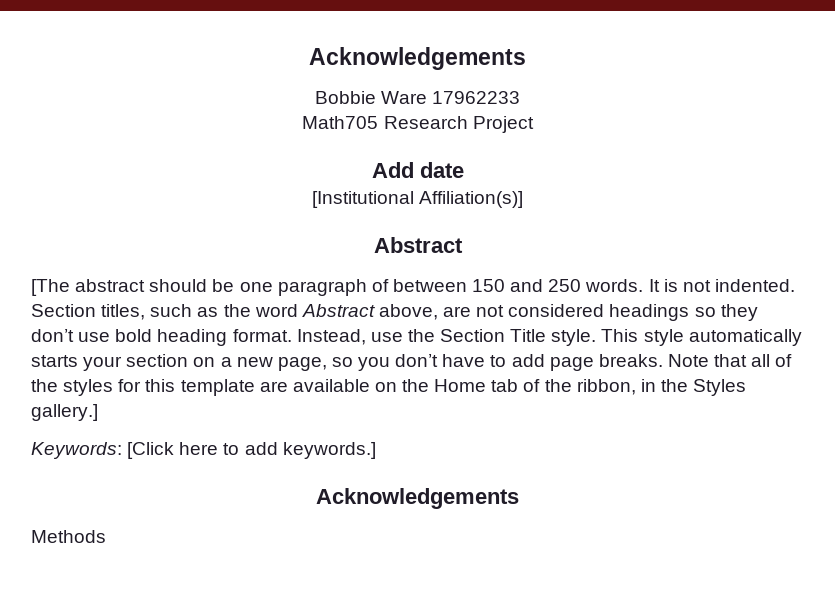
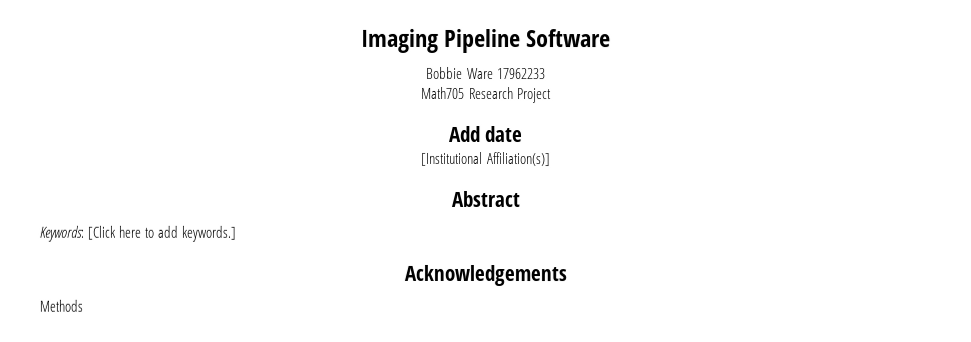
[309,47,526,70] Acknowledgements -> [360,28,612,54] Imaging Pipeline Software
[31,279,795,296] [31,304,758,321] [31,329,802,346] [31,354,793,371] [31,379,747,396] [31,404,98,421] // [The abstract should be one paragraph of between 150 and 250 words. It is not indented. Section titles, such as the word Abstract above, are not considered headings so they don’t use bold heading format. Instead, use the Section Title style. This style automatically starts your section on a new page, so you don’t have to add page breaks. Note that all of the styles for this template are available on the Home tab of the ribbon, in the Styles gallery.] -> (520, 199) none

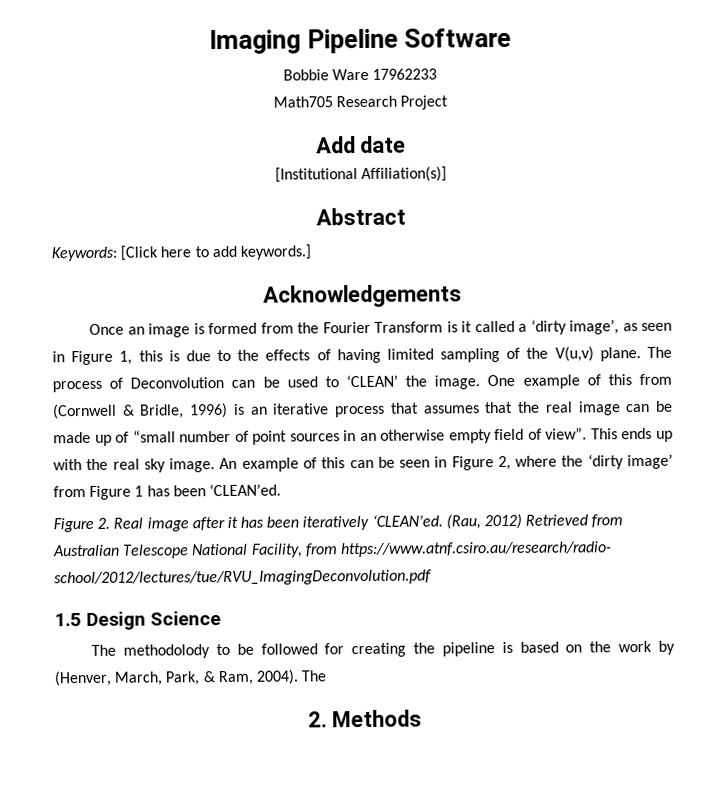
(567, 275) none -> [89,319,672,338] [52,346,672,366] [52,373,672,393] [52,400,674,420] [53,427,673,446] [53,453,673,473] [53,483,281,500] [53,513,624,533] [52,541,612,559] [54,569,432,587] [54,611,222,630] [91,640,675,659] [54,669,327,687] [307,711,328,728] Once an image is formed from the Fourier Transform is it called a ‘dirty image’, as seen in Figure 1, this is due to the effects of having limited sampling of the V(u,v) plane. The process of Deconvolution can be used to ‘CLEAN’ the image. One example of this from (Cornwell & Bridle, 1996) is an iterative process that assumes that the real image can be made up of “small number of point sources in an otherwise empty field of view”. This ends up with the real sky image. An example of this can be seen in Figure 2, where the ‘dirty image’ from Figure 1 has been ‘CLEAN’ed. // Figure 2. Real image after it has been iteratively ‘CLEAN’ed. (Rau, 2012) Retrieved from Australian Telescope National Facility, from https://www.atnf.csiro.au/research/radio- school/2012/lectures/tue/RVU_ImagingDeconvolution.pdf // 1.5 Design Science // The methodolody to be followed for creating the pipeline is based on the work by (Henver, March, Park, & Ram, 2004). The // 2.

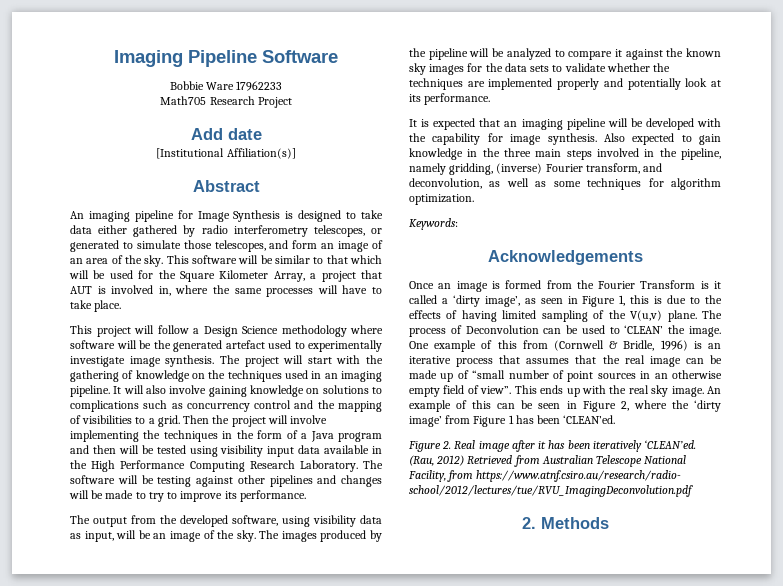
[51,244,311,262] Keywords: [Click here to add keywords.] -> [70,210,383,222] [70,225,382,237] [70,240,383,252] [70,255,382,267] [69,270,382,282] [70,285,382,297] [70,300,122,312] [70,325,383,337] [70,340,382,352] [70,355,383,367] [70,370,383,382] [70,385,382,397] [70,400,382,412] [70,415,328,427] [70,430,382,442] [70,445,382,457] [70,460,383,472] [70,475,382,487] [69,490,306,502] [70,515,382,527] [70,530,383,542] [409,48,721,60] [409,63,671,75] [409,78,721,90] [409,93,491,105] [409,118,721,130] [409,133,721,145] [409,148,721,160] [409,163,663,175] [409,178,721,190] [409,194,474,205] [409,218,458,230] An imaging pipeline for Image Synthesis is designed to take data either gathered by radio interferometry telescopes, or generated to simulate those telescopes, and form an image of an area of the sky. This software will be similar to that which will be used for the Square Kilometer Array, a project that AUT is involved in, where the same processes will have to take place. // This project will follow a Design Science methodology where software will be the generated artefact used to experimentally investigate image synthesis. The project will start with the gathering of knowledge on the techniques used in an imaging pipeline. It will also involve gaining knowledge on solutions to complications such as concurrency control and the mapping of visibilities to a grid. Then the project will involve implementing the techniques in the form of a Java program and then will be tested using visibility input data available in the High Performance Computing Research Laboratory. The software will be testing against other pipelines and changes will be made to try to improve its performance. // The output from the developed software, using visibility data as input, will be an image of the sky. The images produced by the pipeline will be analyzed to compare it against the known sky images for the data sets to validate whether the techniques are implemented properly and potentially look at its performance. // It is expected that an imaging pipeline will be developed with the capability for image synthesis. Also expected to gain knowledge in the three main steps involved in the pipeline, namely gridding, (inverse) Fourier transform, and deconvolution, as well as some techniques for algorithm optimization. // Keywords:
[54,611,222,630] [91,640,675,659] [54,669,327,687] // 1.5 Design Science // The methodolody to be followed for creating the pipeline is based on the work by (Henver, March, Park, & Ram, 2004). The -> (693, 491) none

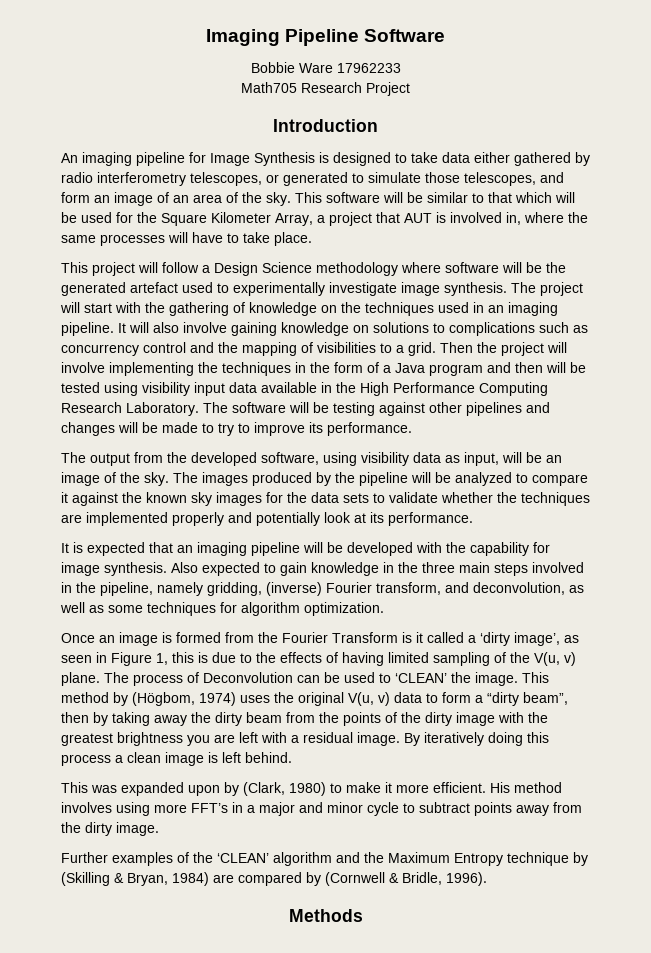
[190,128,262,140] [156,148,296,159] [192,180,260,192] Add date // [Institutional Affiliation(s)] // Abstract -> [273,119,378,132] Introduction
[409,218,458,230] [487,250,643,265] // Keywords: // Acknowledgements -> (384, 609) none
[630,310,663,321] V(u,v) -> [534,652,576,666] V(u, v)
[409,340,721,352] [409,355,722,367] [409,370,722,382] [409,385,721,397] [409,400,721,412] [409,415,616,427] [408,440,697,452] [409,455,687,467] [408,470,682,482] [409,485,693,497] [521,517,536,529] One example of this from (Cornwell & Bridle, 1996) is an iterative process that assumes that the real image can be made up of “small number of point sources in an otherwise empty field of view”. This ends up with the real sky image. An example of this can be seen in Figure 2, where the ‘dirty image’ from Figure 1 has been ‘CLEAN’ed. // Figure 2. Real image after it has been iteratively ‘CLEAN’ed. (Rau, 2012) Retrieved from Australian Telescope National Facility, from https://www.atnf.csiro.au/research/radio- school/2012/lectures/tue/RVU_ImagingDeconvolution.pdf // 2. -> [522,672,549,683] [61,692,568,706] [61,712,548,726] [61,732,549,746] [61,752,292,766] [61,782,562,796] [61,802,582,816] [61,822,159,836] [61,852,588,866] [61,872,487,886] This method by (Högbom, 1974) uses the original V(u, v) data to form a “dirty beam”, then by taking away the dirty beam from the points of the dirty image with the greatest brightness you are left with a residual image. By iteratively doing this process a clean image is left behind. // This was expanded upon by (Clark, 1980) to make it more efficient. His method involves using more FFT’s in a major and minor cycle to subtract points away from the dirty image. // Further examples of the ‘CLEAN’ algorithm and the Maximum Entropy technique by (Skilling & Bryan, 1984) are compared by (Cornwell & Bridle, 1996). //

